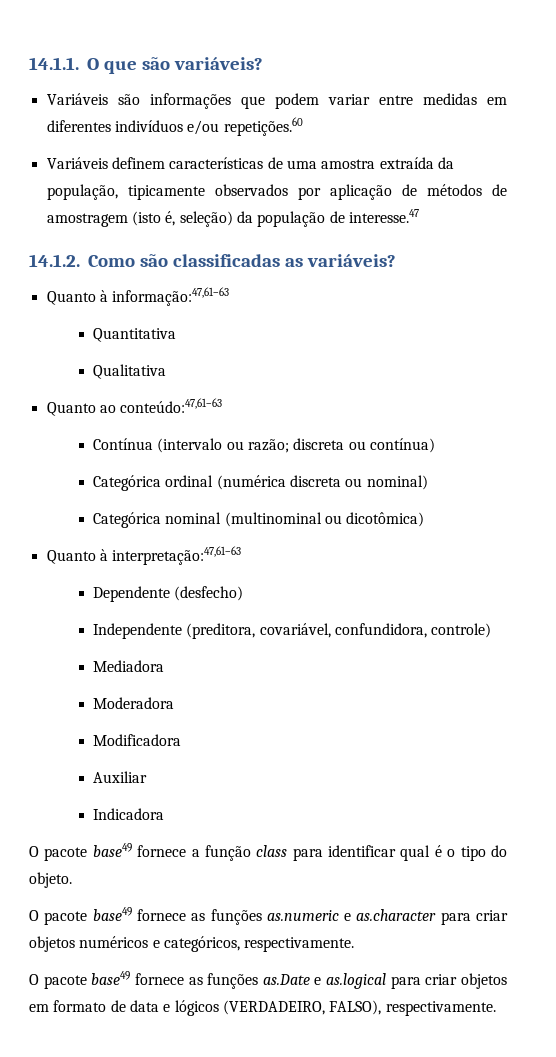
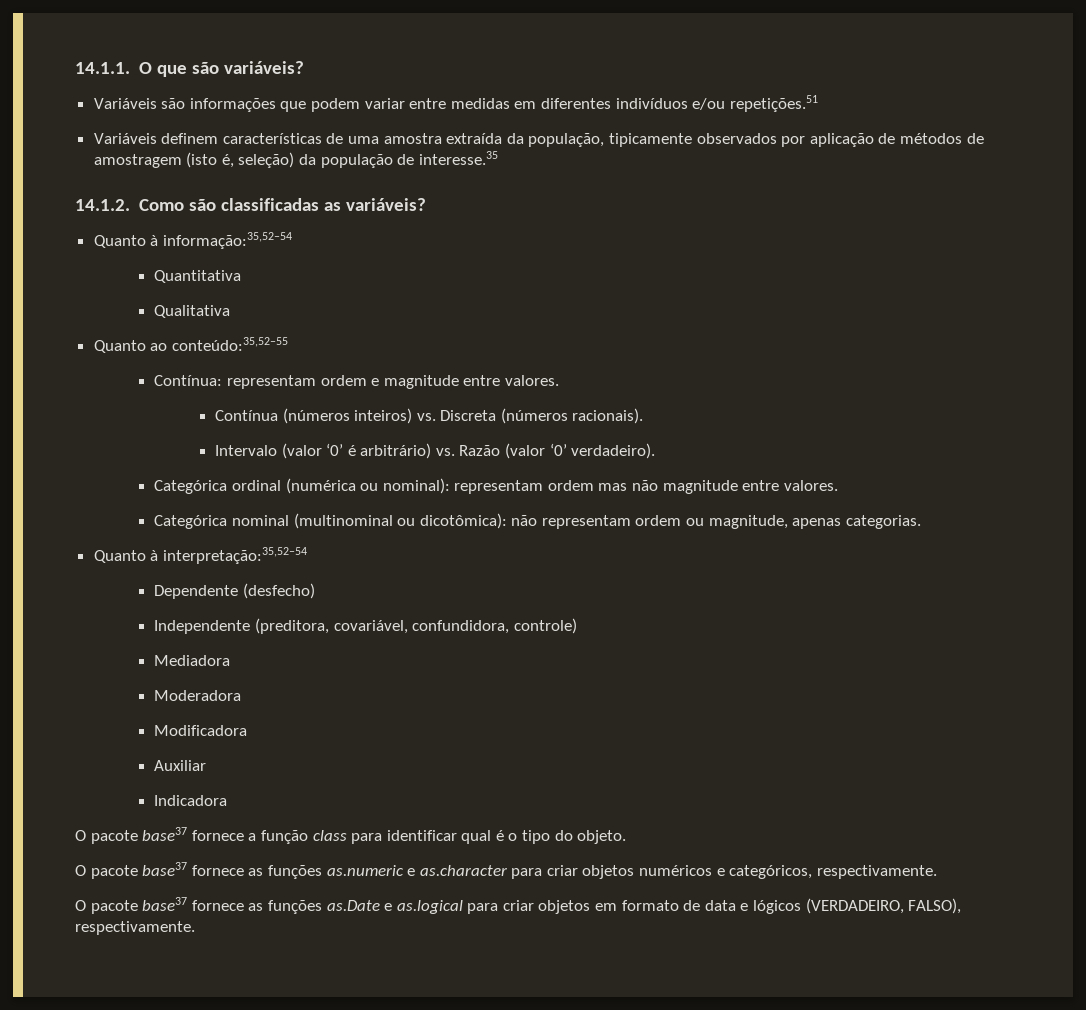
[223,117,303,136] repetições.60 -> [729,95,818,112] repetições.51
[348,209,419,223] interesse.47 -> [418,151,498,165] interesse.35
[112,287,230,306] informação:47,61–63 -> [162,232,292,249] informação:35,52–54
[120,398,223,413] [92,438,435,453] [92,475,428,491] [92,512,425,528] [46,546,242,565] conteúdo:47,61–63 // Contínua (intervalo ou razão; discreta ou contínua) // Categórica ordinal (numérica discreta ou nominal) // Categórica nominal (multinominal ou dicotômica) // Quanto à interpretação:47,61–63 -> [171,337,288,351] [154,375,559,389] [214,408,644,424] [214,443,656,459] [154,478,838,494] [154,513,921,529] [93,547,307,564] conteúdo:35,52–55 // Contínua: representam ordem e magnitude entre valores. // Contínua (números inteiros) vs. Discreta (números racionais). // Intervalo (valor ‘0’ é arbitrário) vs. Razão (valor ‘0’ verdadeiro). // Categórica ordinal (numérica ou nominal): representam ordem mas não magnitude entre valores. // Categórica nominal (multinominal ou dicotômica): não representam ordem ou magnitude, apenas categorias. // Quanto à interpretação:35,52–54
[92,843,132,857] base49 -> [142,827,188,841] base37
[92,907,132,921] base49 -> [142,862,188,876] base37
[91,971,131,985] base49 -> [142,897,188,911] base37

